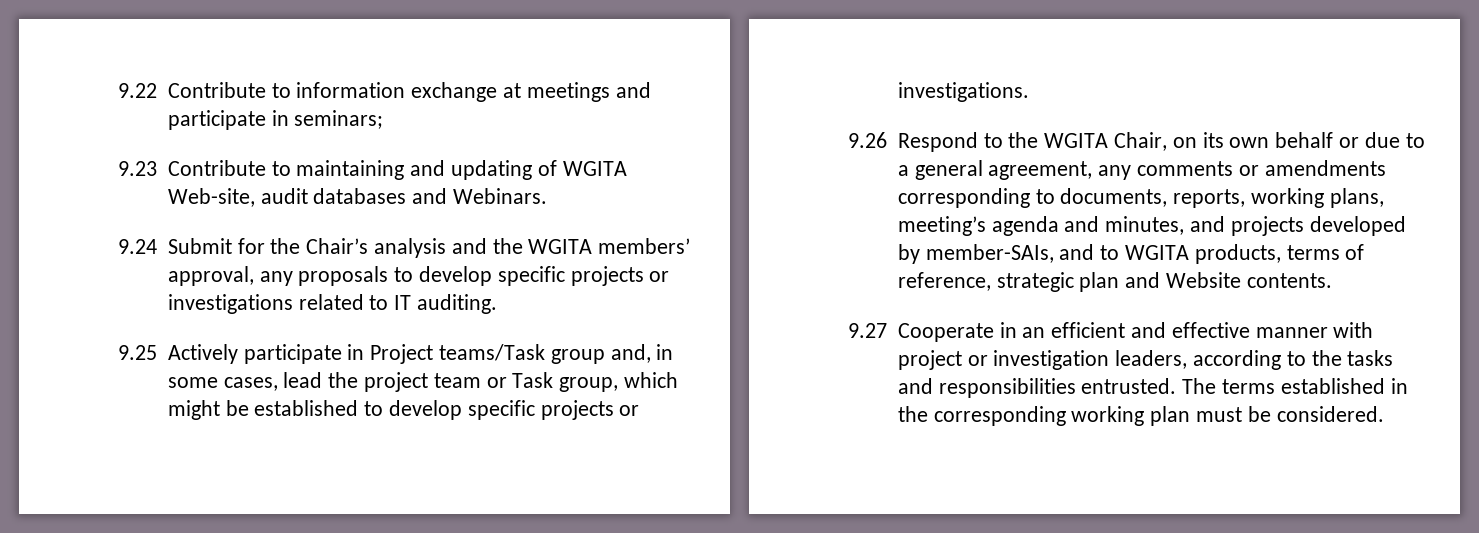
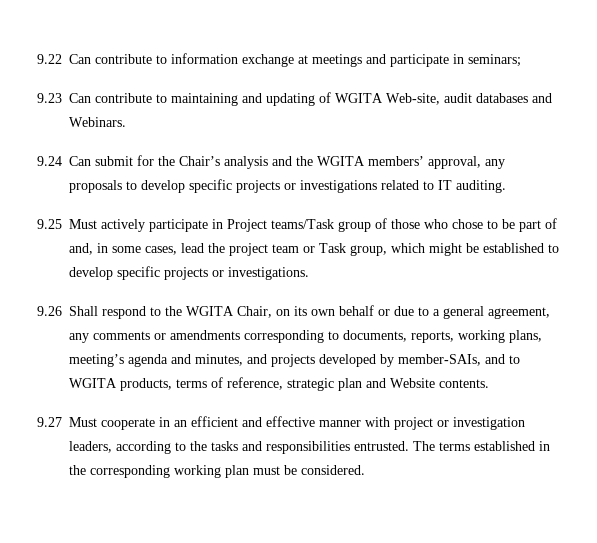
[167,82,266,98] Contribute -> [69,54,152,64] Can contribute
[167,160,266,176] Contribute -> [69,93,152,103] Can contribute
[167,238,232,254] Submit -> [69,156,133,166] Can submit
[167,344,238,364] Actively -> [69,219,145,232] Must actively
(605, 356) none -> [375,218,557,232] of those who chose to be part of
[897,132,978,152] Respond -> [69,306,146,319] Shall respond
[897,323,994,342] Cooperate -> [69,417,155,430] Must cooperate

